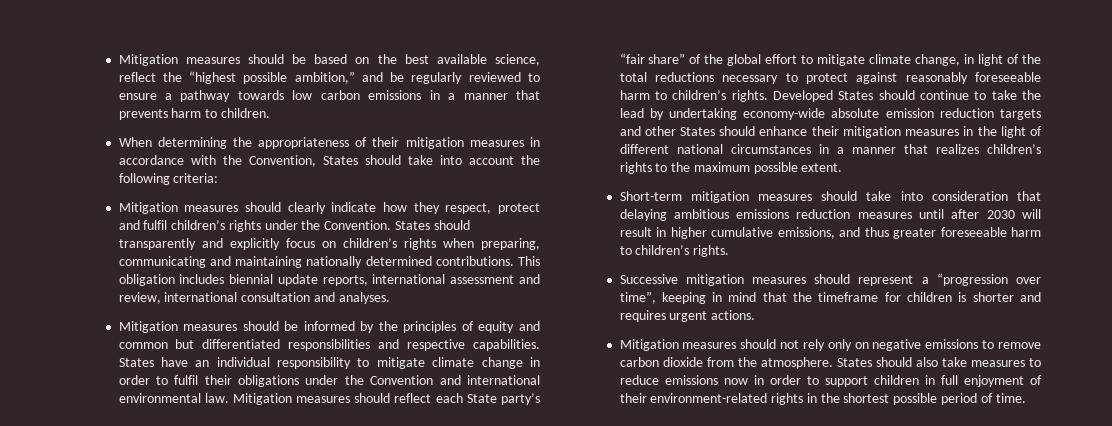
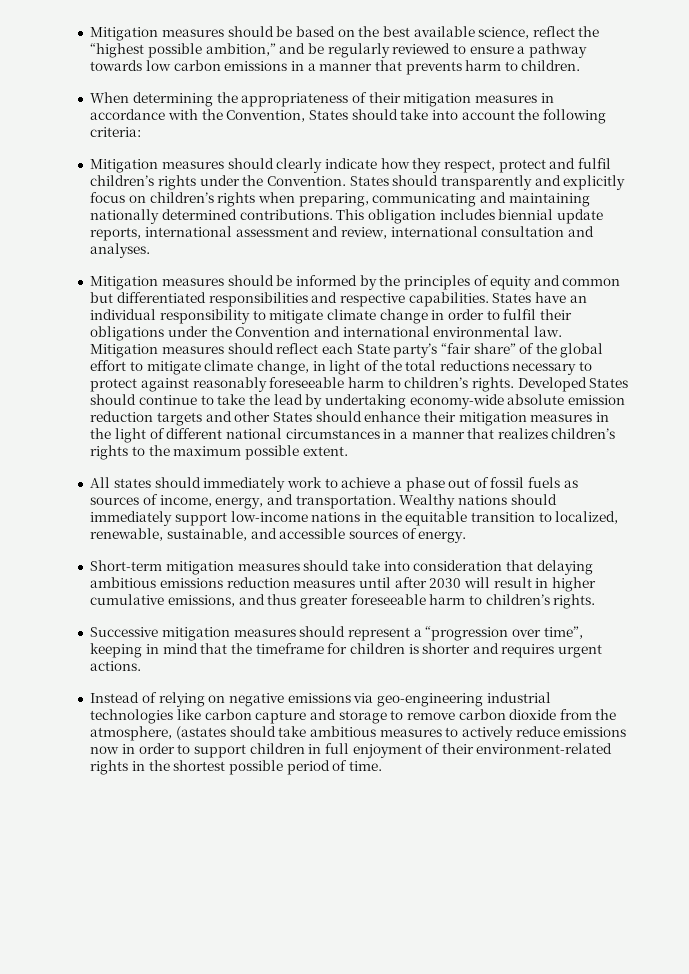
(843, 167) none -> [90,477,578,492] [90,494,557,509] [90,511,619,526] [90,528,467,543] // All states should immediately work to achieve a phase out of fossil fuels as sources of income, energy, and transportation. Wealthy nations should immediately support low-income nations in the equitable transition to localized, renewable, sustainable, and accessible sources of energy.
[619,339,979,351] Mitigation measures should not rely only on negative emissions -> [90,692,551,707] [90,709,387,724] Instead of relying on negative emissions via geo-engineering industrial technologies like carbon capture and storage
[760,357,967,369] atmosphere. States should also take -> [90,726,376,741] atmosphere, (astates should take ambitious
(1041, 362) none -> [461,726,513,741] actively

